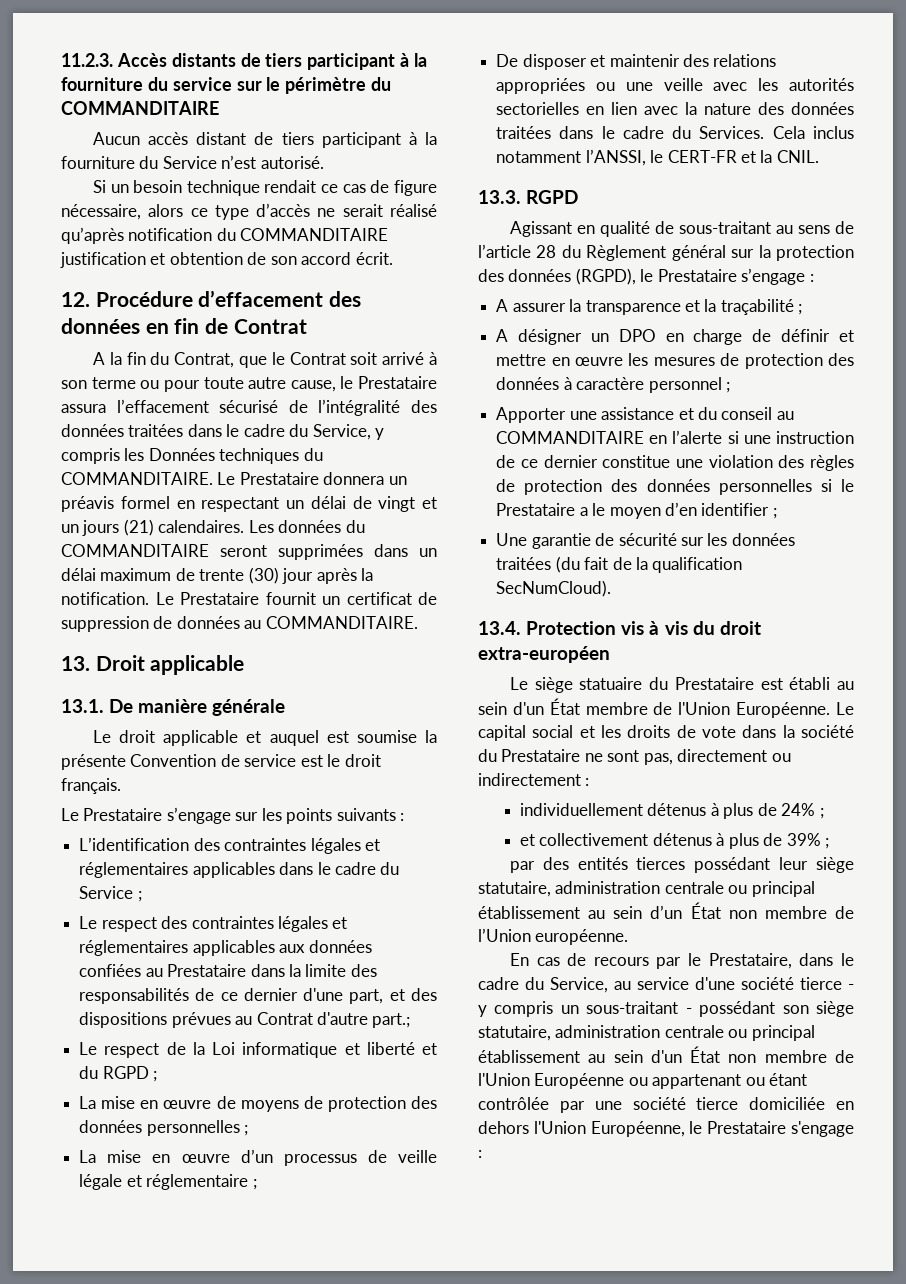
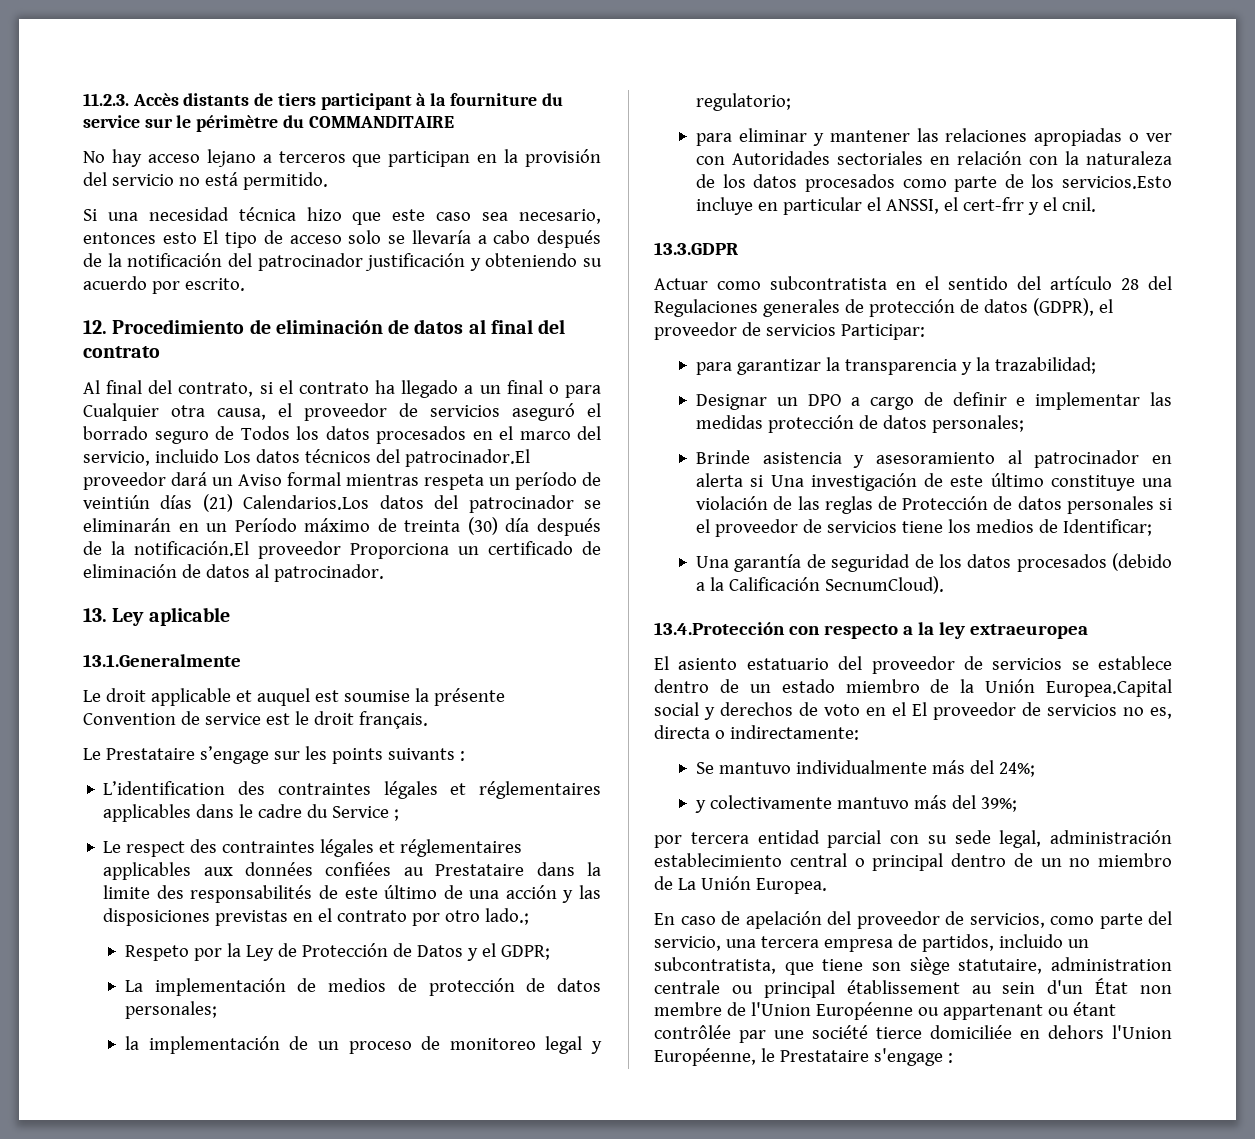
[92,132,437,148] [61,155,324,169] [92,180,438,196] [61,203,437,220] [61,227,389,244] [60,252,393,268] [61,290,362,307] [61,318,307,334] [92,352,438,368] [61,376,437,392] [61,399,438,416] [61,424,385,440] [61,448,323,464] [61,472,407,485] [61,496,437,512] [61,519,365,536] [61,544,437,560] [61,567,374,584] [61,592,437,605] [61,616,418,632] [61,655,245,675] [61,699,286,716] Aucun accès distant de tiers participant à la fourniture du Service n’est autorisé. // Si un besoin technique rendait ce cas de figure nécessaire, alors ce type d’accès ne serait réalisé qu’après notification du COMMANDITAIRE justification et obtention de son accord écrit. // 12. Procédure d’effacement des données en fin de Contrat // A la fin du Contrat, que le Contrat soit arrivé à son terme ou pour toute autre cause, le Prestataire assura l’effacement sécurisé de l’intégralité des données traitées dans le cadre du Service, y compris les Données techniques du COMMANDITAIRE. Le Prestataire donnera un préavis formel en respectant un délai de vingt et un jours (21) calendaires. Les données du COMMANDITAIRE seront supprimées dans un délai maximum de trente (30) jour après la notification. Le Prestataire fournit un certificat de suppression de données au COMMANDITAIRE. // 13. Droit applicable // 13.1. De manière générale -> [83,149,601,167] [83,172,328,190] [83,207,602,225] [83,230,602,248] [83,253,602,271] [83,276,245,294] [83,319,566,334] [83,346,160,358] [83,380,601,398] [83,403,601,421] [83,426,601,444] [83,449,530,467] [83,472,601,490] [83,494,601,513] [83,517,601,536] [83,541,601,559] [83,564,384,582] [83,607,230,626] [83,654,241,667] No hay acceso lejano a terceros que participan en la provisión del servicio no está permitido. // Si una necesidad técnica hizo que este caso sea necesario, entonces esto El tipo de acceso solo se llevaría a cabo después de la notificación del patrocinador justificación y obteniendo su acuerdo por escrito. // 12. Procedimiento de eliminación de datos al final del contrato // Al final del contrato, si el contrato ha llegado a un final o para Cualquier otra causa, el proveedor de servicios aseguró el borrado seguro de Todos los datos procesados en el marco del servicio, incluido Los datos técnicos del patrocinador.El proveedor dará un Aviso formal mientras respeta un período de veintiún días (21) Calendarios.Los datos del patrocinador se eliminarán en un Período máximo de treinta (30) día después de la notificación.El proveedor Proporciona un certificado de eliminación de datos al patrocinador. // 13. Ley aplicable // 13.1.Generalmente
[220,988,437,1004] [79,1012,411,1028] [79,1042,438,1058] [79,1066,158,1082] [79,1096,437,1112] [79,1120,249,1136] [79,1149,437,1166] [79,1174,257,1190] [496,54,777,70] [496,78,854,94] [496,102,854,115] [496,126,854,139] [496,149,819,166] [478,190,579,204] [509,221,854,237] [478,244,854,261] [478,268,814,285] [496,299,803,315] [496,329,854,345] [496,353,854,369] [496,377,730,393] [496,407,794,423] [496,430,855,444] [496,455,854,471] [496,479,854,495] [496,502,777,519] [496,533,795,549] [496,556,743,573] [496,580,612,597] [478,621,761,635] [478,646,610,663] [509,677,854,693] [478,698,854,718] [478,725,854,741] [478,749,791,765] [478,773,590,786] [519,803,824,819] [519,833,830,849] [509,857,854,873] [478,881,815,897] [478,902,854,919] [478,928,629,945] [509,953,854,969] [478,977,854,993] [478,1001,776,1017] ce dernier d'une part, et des dispositions prévues au Contrat d'autre part.; // Le respect de la Loi informatique et liberté et du RGPD ; // La mise en œuvre de moyens de protection des données personnelles ; // La mise en œuvre d’un processus de veille légale et réglementaire ; // De disposer et maintenir des relations appropriées ou une veille avec les autorités sectorielles en lien avec la nature des données traitées dans le cadre du Services. Cela inclus notamment l’ANSSI, le CERT-FR et la CNIL. // 13.3. RGPD // Agissant en qualité de sous-traitant au sens de l’article 28 du Règlement général sur la protection des données (RGPD), le Prestataire s’engage : // A assurer la transparence et la traçabilité ; // A désigner un DPO en charge de définir et mettre en œuvre les mesures de protection des données à caractère personnel ; // Apporter une assistance et du conseil au COMMANDITAIRE en l’alerte si une instruction de ce dernier constitue une violation des règles de protection des données personnelles si le Prestataire a le moyen d’en identifier ; // Une garantie de sécurité sur les données traitées (du fait de la qualification SecNumCloud). // 13.4. Protection vis à vis du droit extra-européen // Le siège statuaire du Prestataire est établi au sein d'un État membre de l'Union Européenne. Le capital social et les droits de vote dans la société du Prestataire ne sont pas, directement ou indirectement : // individuellement détenus à plus de 24% ; // et collectivement détenus à plus de 39% ; // par des entités tierces possédant leur siège statutaire, administration centrale ou principal établissement au sein d’un État non membre de l’Union européenne. // En cas de recours par le Prestataire, dans le cadre du Service, au service d'une société tierce - y compris un sous-traitant - possédant -> [344,885,601,903] [103,908,530,926] [125,943,551,961] [125,978,601,996] [125,1001,218,1019] [125,1036,602,1054] [696,93,792,111] [696,128,1172,146] [696,151,1172,165] [696,174,1172,192] [696,197,1097,215] [654,242,738,255] [654,276,1172,290] [654,298,1113,317] [654,322,925,340] [696,357,1097,375] [696,392,1172,410] [696,415,1025,433] [696,450,1172,468] [696,473,1172,491] [696,496,1172,514] [696,519,1153,537] [696,553,1172,572] [696,576,945,594] [654,622,1088,639] [654,656,1172,674] [654,679,1172,697] [654,702,1172,720] [654,725,859,740] [696,760,1036,777] [695,795,1018,813] [654,830,1172,848] [654,853,1172,871] [654,876,827,894] [654,911,1172,929] [654,934,1089,952] [654,957,864,975] este último de una acción y las disposiciones previstas en el contrato por otro lado.; // Respeto por la Ley de Protección de Datos y el GDPR; // La implementación de medios de protección de datos personales; // la implementación de un proceso de monitoreo legal y regulatorio; // para eliminar y mantener las relaciones apropiadas o ver con Autoridades sectoriales en relación con la naturaleza de los datos procesados como parte de los servicios.Esto incluye en particular el ANSSI, el cert-frr y el cnil. // 13.3.GDPR // Actuar como subcontratista en el sentido del artículo 28 del Regulaciones generales de protección de datos (GDPR), el proveedor de servicios Participar: // para garantizar la transparencia y la trazabilidad; // Designar un DPO a cargo de definir e implementar las medidas protección de datos personales; // Brinde asistencia y asesoramiento al patrocinador en alerta si Una investigación de este último constituye una violación de las reglas de Protección de datos personales si el proveedor de servicios tiene los medios de Identificar; // Una garantía de seguridad de los datos procesados (debido a la Calificación SecnumCloud). // 13.4.Protección con respecto a la ley extraeuropea // El asiento estatuario del proveedor de servicios se establece dentro de un estado miembro de la Unión Europea.Capital social y derechos de voto en el El proveedor de servicios no es, directa o indirectamente: // Se mantuvo individualmente más del 24%; // y colectivamente mantuvo más del 39%; // por tercera entidad parcial con su sede legal, administración establecimiento central o principal dentro de un no miembro de La Unión Europea. // En caso de apelación del proveedor de servicios, como parte del servicio, una tercera empresa de partidos, incluido un subcontratista, que tiene

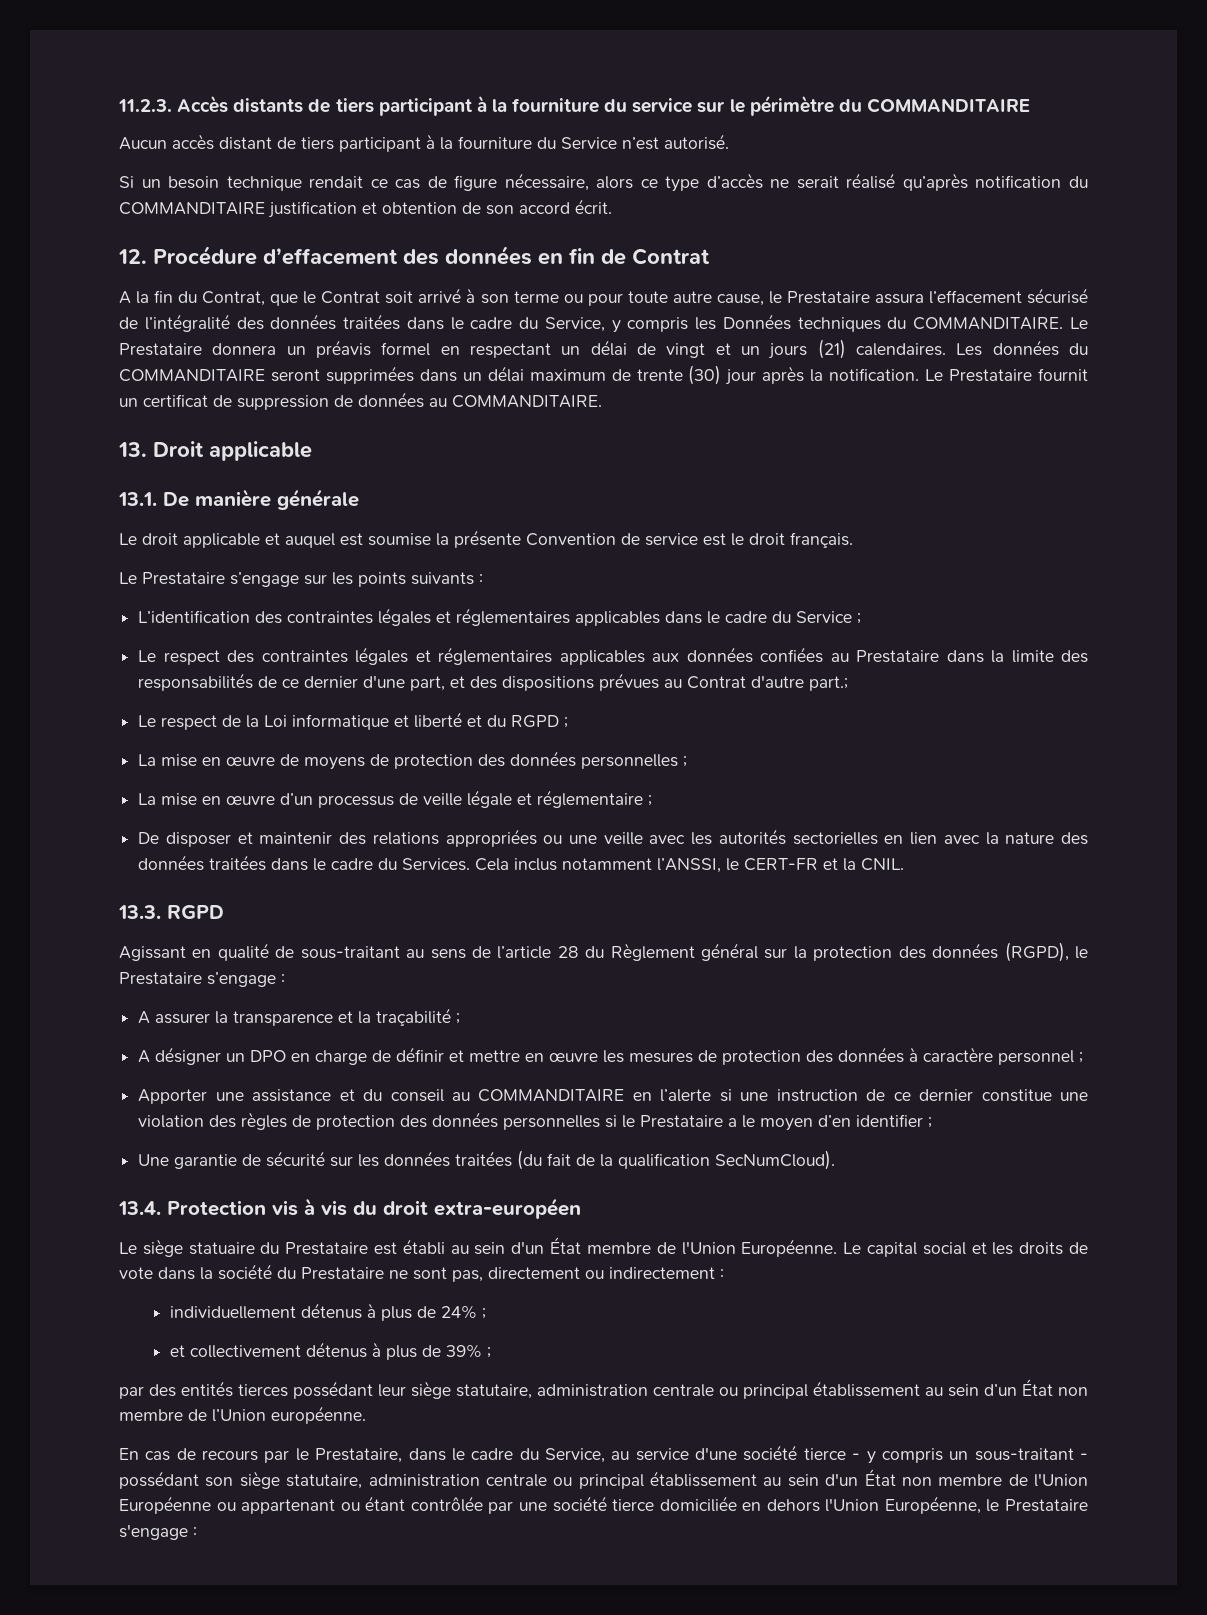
[83,149,601,167] [83,172,328,190] [83,207,602,225] [83,230,602,248] [83,253,602,271] [83,276,245,294] [83,319,566,334] [83,346,160,358] [83,380,601,398] [83,403,601,421] [83,426,601,444] [83,449,530,467] [83,472,601,490] [83,494,601,513] [83,517,601,536] [83,541,601,559] [83,564,384,582] [83,607,230,626] [83,654,241,667] No hay acceso lejano a terceros que participan en la provisión del servicio no está permitido. // Si una necesidad técnica hizo que este caso sea necesario, entonces esto El tipo de acceso solo se llevaría a cabo después de la notificación del patrocinador justificación y obteniendo su acuerdo por escrito. // 12. Procedimiento de eliminación de datos al final del contrato // Al final del contrato, si el contrato ha llegado a un final o para Cualquier otra causa, el proveedor de servicios aseguró el borrado seguro de Todos los datos procesados en el marco del servicio, incluido Los datos técnicos del patrocinador.El proveedor dará un Aviso formal mientras respeta un período de veintiún días (21) Calendarios.Los datos del patrocinador se eliminarán en un Período máximo de treinta (30) día después de la notificación.El proveedor Proporciona un certificado de eliminación de datos al patrocinador. // 13. Ley aplicable // 13.1.Generalmente -> [119,134,729,152] [119,173,1088,192] [119,199,612,218] [118,246,710,265] [119,288,1088,306] [119,314,1088,333] [119,339,1089,359] [119,365,1088,385] [119,392,602,410] [118,441,312,461] [118,489,359,510] Aucun accès distant de tiers participant à la fourniture du Service n’est autorisé. // Si un besoin technique rendait ce cas de figure nécessaire, alors ce type d’accès ne serait réalisé qu’après notification du COMMANDITAIRE justification et obtention de son accord écrit. // 12. Procédure d’effacement des données en fin de Contrat // A la fin du Contrat, que le Contrat soit arrivé à son terme ou pour toute autre cause, le Prestataire assura l’effacement sécurisé de l’intégralité des données traitées dans le cadre du Service, y compris les Données techniques du COMMANDITAIRE. Le Prestataire donnera un préavis formel en respectant un délai de vingt et un jours (21) calendaires. Les données du COMMANDITAIRE seront supprimées dans un délai maximum de trente (30) jour après la notification. Le Prestataire fournit un certificat de suppression de données au COMMANDITAIRE. // 13. Droit applicable // 13.1. De manière générale
[344,885,601,903] [103,908,530,926] [125,943,551,961] [125,978,601,996] [125,1001,218,1019] [125,1036,602,1054] [696,93,792,111] [696,128,1172,146] [696,151,1172,165] [696,174,1172,192] [696,197,1097,215] [654,242,738,255] [654,276,1172,290] [654,298,1113,317] [654,322,925,340] [696,357,1097,375] [696,392,1172,410] [696,415,1025,433] [696,450,1172,468] [696,473,1172,491] [696,496,1172,514] [696,519,1153,537] [696,553,1172,572] [696,576,945,594] [654,622,1088,639] [654,656,1172,674] [654,679,1172,697] [654,702,1172,720] [654,725,859,740] [696,760,1036,777] [695,795,1018,813] [654,830,1172,848] [654,853,1172,871] [654,876,827,894] [654,911,1172,929] [654,934,1089,952] [654,957,864,975] este último de una acción y las disposiciones previstas en el contrato por otro lado.; // Respeto por la Ley de Protección de Datos y el GDPR; // La implementación de medios de protección de datos personales; // la implementación de un proceso de monitoreo legal y regulatorio; // para eliminar y mantener las relaciones apropiadas o ver con Autoridades sectoriales en relación con la naturaleza de los datos procesados como parte de los servicios.Esto incluye en particular el ANSSI, el cert-frr y el cnil. // 13.3.GDPR // Actuar como subcontratista en el sentido del artículo 28 del Regulaciones generales de protección de datos (GDPR), el proveedor de servicios Participar: // para garantizar la transparencia y la trazabilidad; // Designar un DPO a cargo de definir e implementar las medidas protección de datos personales; // Brinde asistencia y asesoramiento al patrocinador en alerta si Una investigación de este último constituye una violación de las reglas de Protección de datos personales si el proveedor de servicios tiene los medios de Identificar; // Una garantía de seguridad de los datos procesados (debido a la Calificación SecnumCloud). // 13.4.Protección con respecto a la ley extraeuropea // El asiento estatuario del proveedor de servicios se establece dentro de un estado miembro de la Unión Europea.Capital social y derechos de voto en el El proveedor de servicios no es, directa o indirectamente: // Se mantuvo individualmente más del 24%; // y colectivamente mantuvo más del 39%; // por tercera entidad parcial con su sede legal, administración establecimiento central o principal dentro de un no miembro de La Unión Europea. // En caso de apelación del proveedor de servicios, como parte del servicio, una tercera empresa de partidos, incluido un subcontratista, que tiene -> [282,673,849,691] [138,712,569,730] [138,751,688,770] [138,790,653,808] [138,829,1089,847] [138,855,905,873] [118,905,224,919] [119,942,1089,962] [119,972,285,987] [138,1008,461,1026] [138,1047,1084,1065] [138,1089,1089,1104] [138,1112,933,1131] [138,1150,836,1170] [118,1198,581,1219] [119,1237,1089,1257] [119,1264,724,1282] [170,1303,487,1321] [170,1342,492,1360] [119,1379,1088,1399] [119,1406,366,1424] [119,1445,1088,1464] [119,1471,199,1489] ce dernier d'une part, et des dispositions prévues au Contrat d'autre part.; // Le respect de la Loi informatique et liberté et du RGPD ; // La mise en œuvre de moyens de protection des données personnelles ; // La mise en œuvre d’un processus de veille légale et réglementaire ; // De disposer et maintenir des relations appropriées ou une veille avec les autorités sectorielles en lien avec la nature des données traitées dans le cadre du Services. Cela inclus notamment l’ANSSI, le CERT-FR et la CNIL. // 13.3. RGPD // Agissant en qualité de sous-traitant au sens de l’article 28 du Règlement général sur la protection des données (RGPD), le Prestataire s’engage : // A assurer la transparence et la traçabilité ; // A désigner un DPO en charge de définir et mettre en œuvre les mesures de protection des données à caractère personnel ; // Apporter une assistance et du conseil au COMMANDITAIRE en l’alerte si une instruction de ce dernier constitue une violation des règles de protection des données personnelles si le Prestataire a le moyen d’en identifier ; // Une garantie de sécurité sur les données traitées (du fait de la qualification SecNumCloud). // 13.4. Protection vis à vis du droit extra-européen // Le siège statuaire du Prestataire est établi au sein d'un État membre de l'Union Européenne. Le capital social et les droits de vote dans la société du Prestataire ne sont pas, directement ou indirectement : // individuellement détenus à plus de 24% ; // et collectivement détenus à plus de 39% ; // par des entités tierces possédant leur siège statutaire, administration centrale ou principal établissement au sein d’un État non membre de l’Union européenne. // En cas de recours par le Prestataire, dans le cadre du Service, au service d'une société tierce - y compris un sous-traitant - possédant

